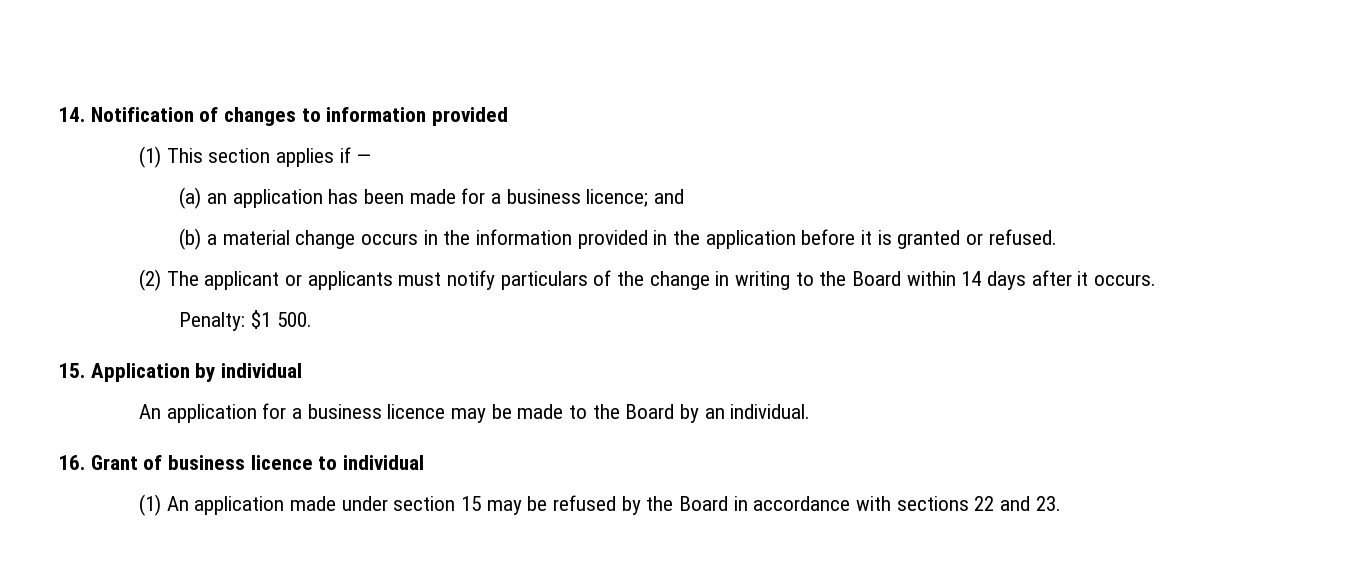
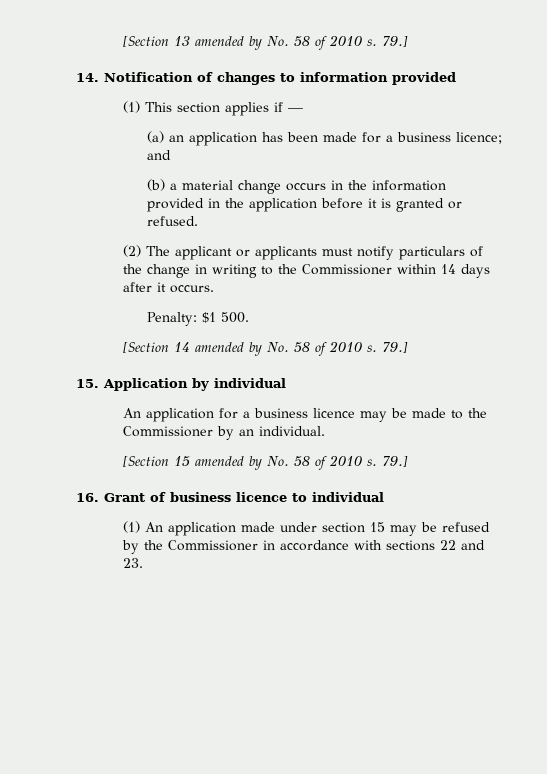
(58, 114) none -> [123,35,409,50] [Section 13 amended by No. 58 of 2010 s. 79.] //
[851,271,901,286] Board -> [302,264,393,275] Commissioner
(312, 319) none -> [123,341,409,356] // [Section 14 amended by No. 58 of 2010 s. 79.]
[625,404,675,419] Board -> [123,426,214,437] Commissioner
(811, 411) none -> [123,455,409,470] // [Section 15 amended by No. 58 of 2010 s. 79.]
[678,496,728,511] Board -> [168,540,259,551] Commissioner

